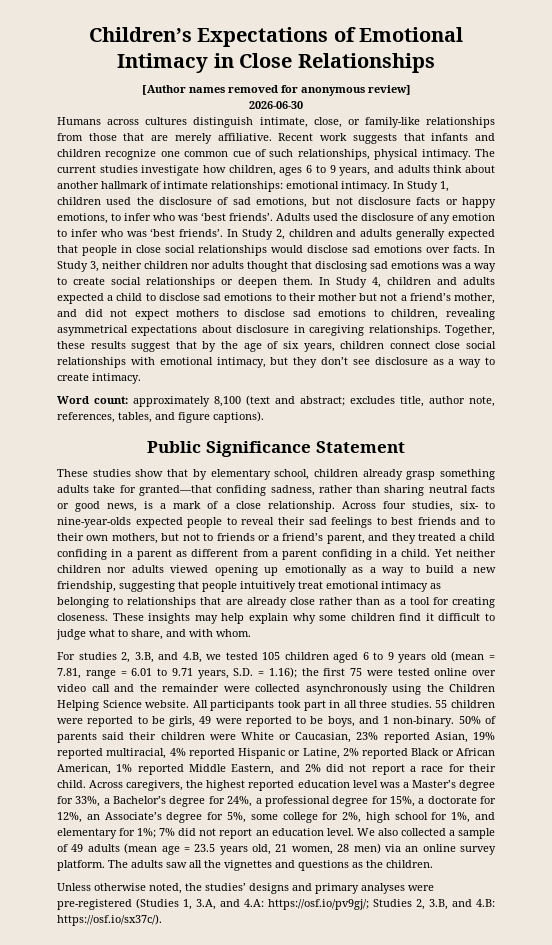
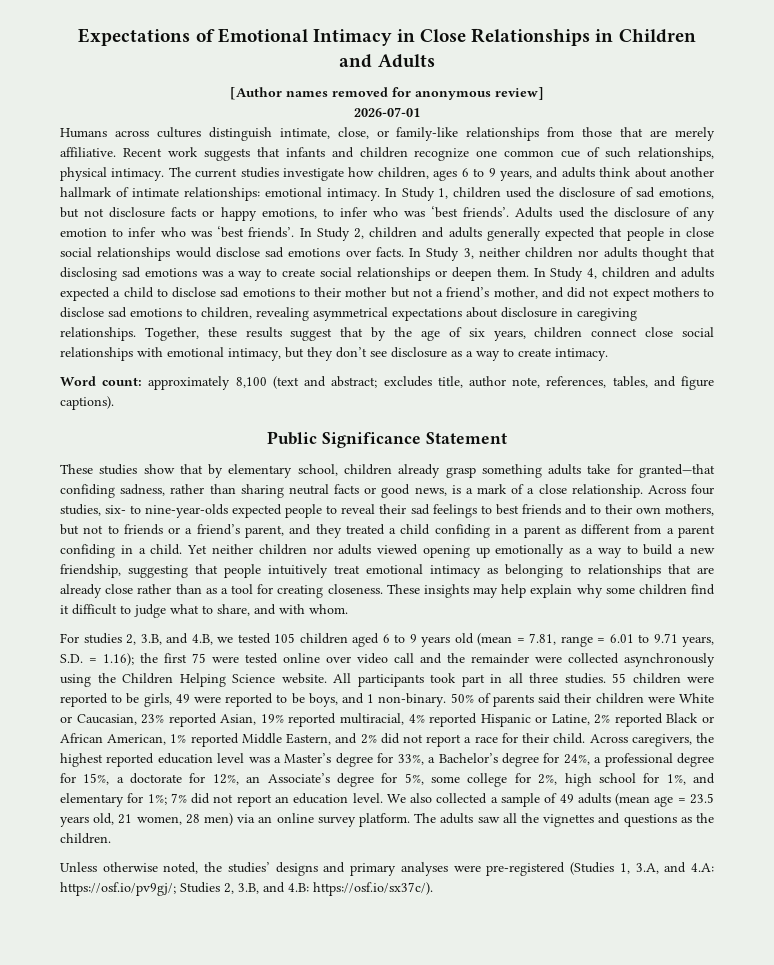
[88,27,192,42] Children’s -> (78, 37) none
(435, 63) none -> [595,29,696,43] [339,54,435,68] in Children and Adults
[249,101,303,109] 2026-06-30 -> [354,107,420,117] 2026-07-01

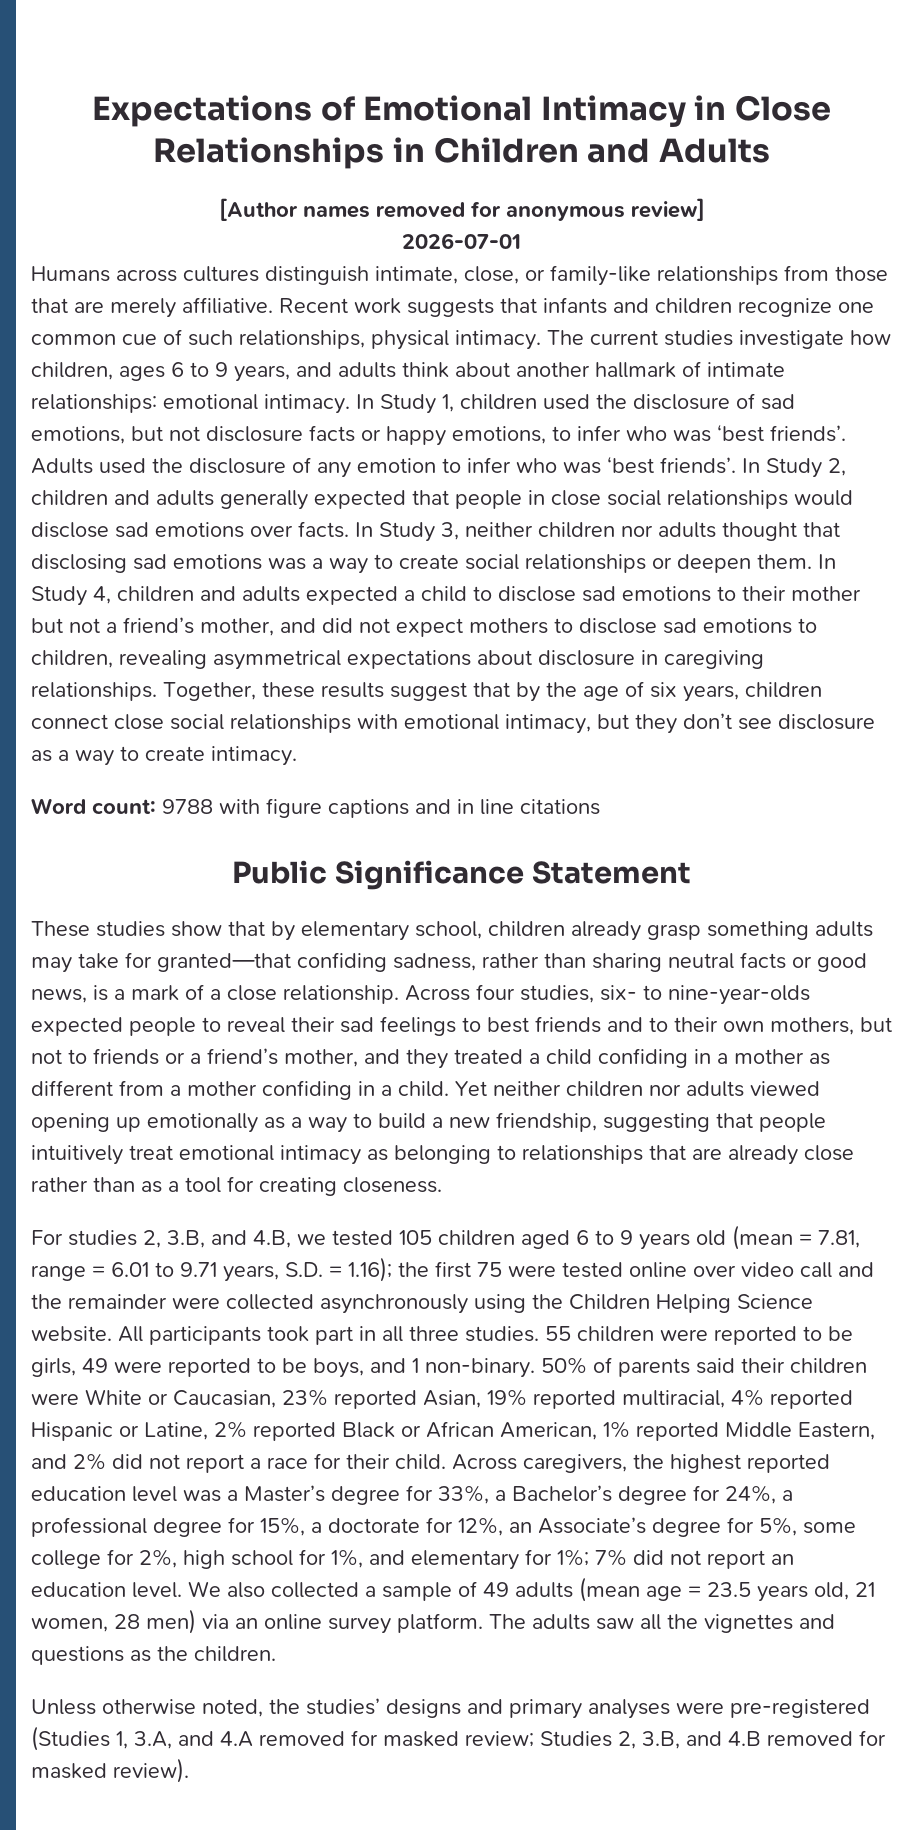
[148,376,714,390] [60,396,114,410] approximately 8,100 (text and abstract; excludes title, author note, references, tables, and figure captions). -> [162,798,600,818] 9788 with figure captions and in line citations
(582, 469) none -> [31,957,72,973] may
[245,525,284,538] parent, -> [284,1049,358,1067] mother,
[523,525,561,538] parent -> [734,1049,804,1064] mother
[678,525,716,538] parent -> [187,1081,257,1096] mother
[386,584,715,598] [60,604,348,618] These insights may help explain why some children find it difficult to judge what to share, and with whom. -> (442, 1185) none
[691,863,715,872] [60,882,433,896] 4.A: https://osf.io/pv9gj/; Studies 2, 3.B, and 4.B: https://osf.io/sx37c/). -> [220,1730,886,1749] [31,1758,189,1783] 4.A removed for masked review; Studies 2, 3.B, and 4.B removed for masked review).

